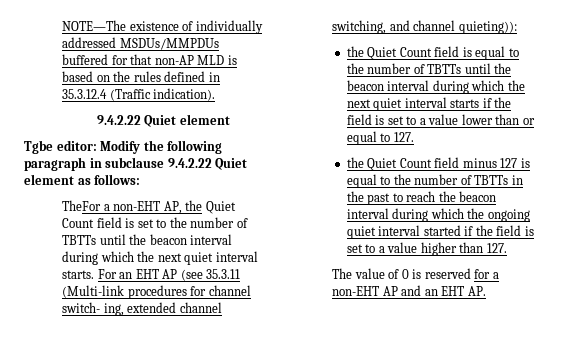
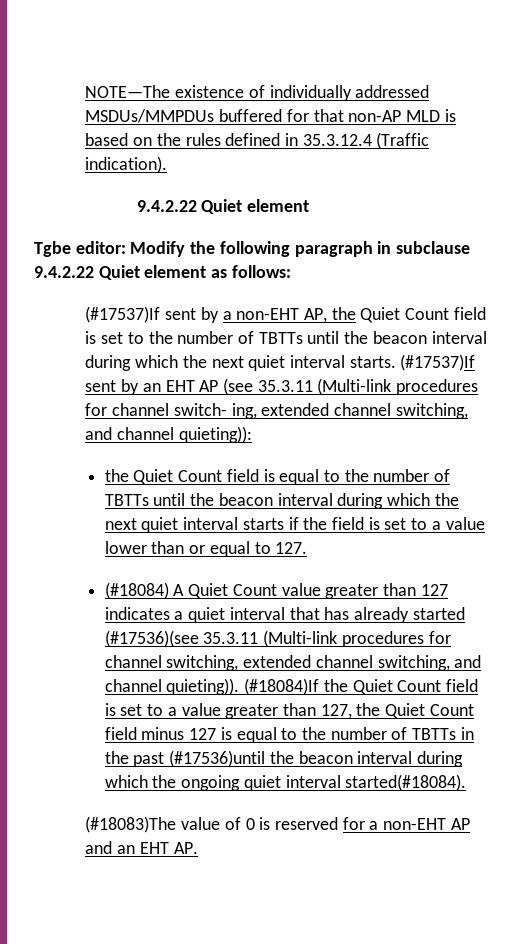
[62,200,102,211] TheFor -> [85,306,219,323] (#17537)If sent by
[97,269,117,279] For -> [400,354,476,371] [85,379,140,395] (#17537)If sent by
(414, 137) none -> [104,582,448,599] [104,607,465,623] [104,630,451,647] [104,655,482,671] [104,678,478,695] [104,703,352,719] (#18084) A Quiet Count value greater than 127 indicates a quiet interval that has already started (#17536)(see 35.3.11 (Multi-link procedures for channel switching, extended channel switching, and channel quieting)). (#18084)If the Quiet Count field is set to a value greater than 127,
[392,191,436,202] to reach -> [169,750,266,767] (#17536)until
[423,225,534,236] [346,242,507,256] [332,268,353,279] started if the field is set to a value higher than 127. // The -> [345,774,467,791] [85,816,177,833] started(#18084). // (#18083)The

